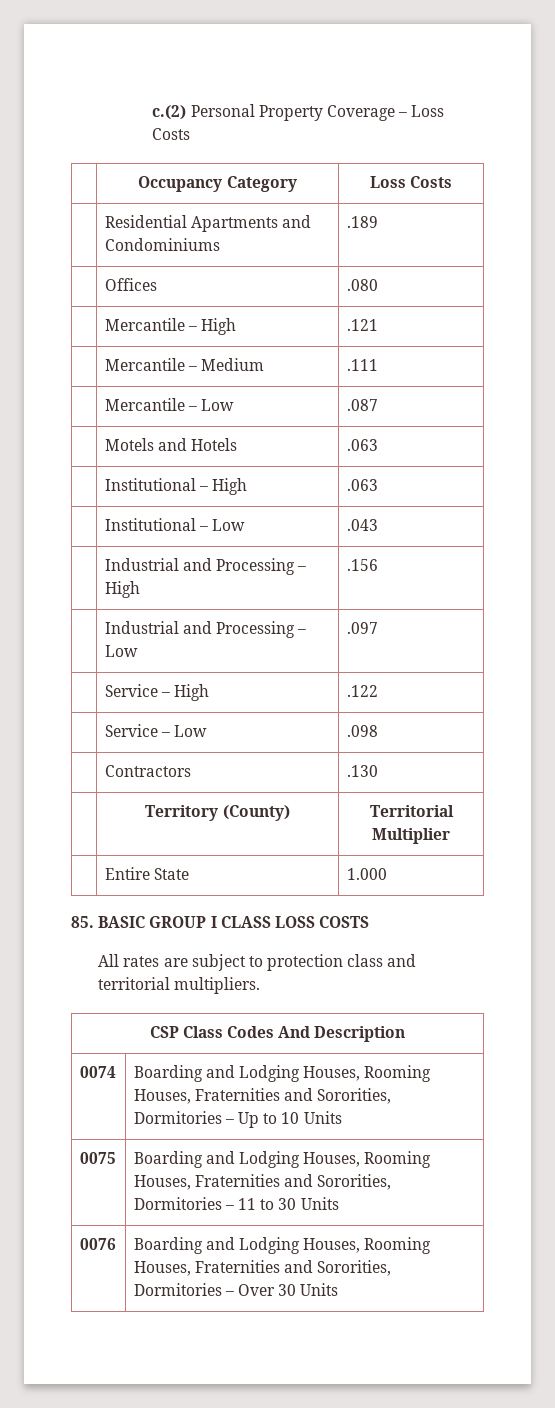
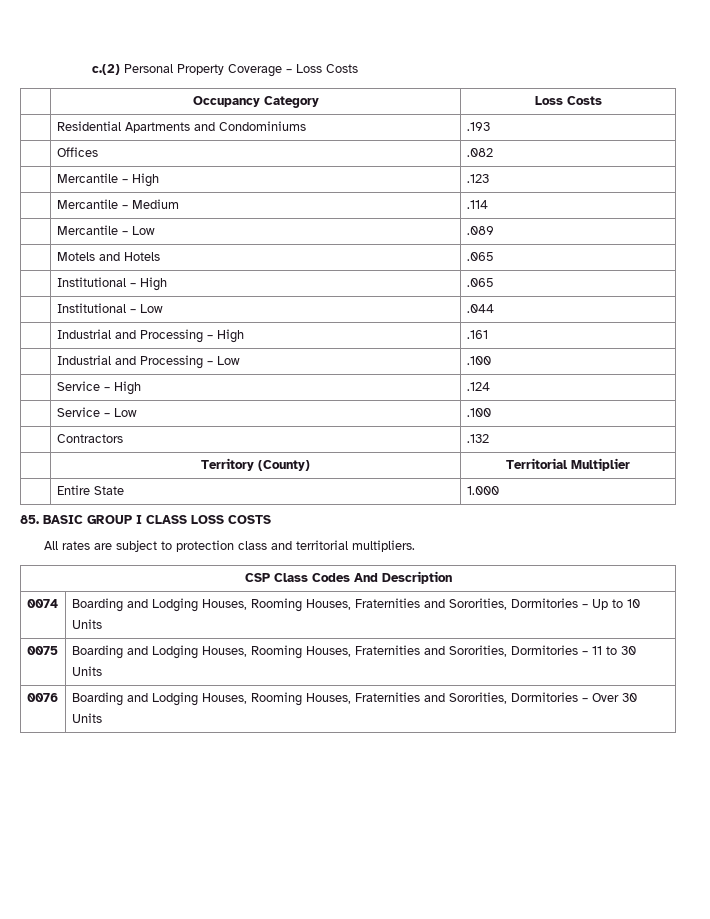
[346,216,378,228] .189 -> [466,122,490,131] .193
[346,279,378,291] .080 -> [466,148,493,157] .082
[346,319,378,331] .121 -> [466,174,489,183] .123
[346,359,378,371] .111 -> [466,200,488,209] .114
[346,399,378,411] .087 -> [466,226,494,235] .089
[346,439,378,451] .063 -> [466,252,494,261] .065
[346,479,378,491] .063 -> [466,278,494,287] .065
[346,519,378,531] .043 -> [466,304,494,313] .044
[346,559,378,571] .156 -> [466,330,488,339] .161
[346,622,378,634] .097 -> [466,356,491,365] .100
[346,685,378,697] .122 -> [466,382,490,391] .124
[346,725,378,737] .098 -> [466,408,491,417] .100
[346,765,378,777] .130 -> [466,434,489,443] .132

